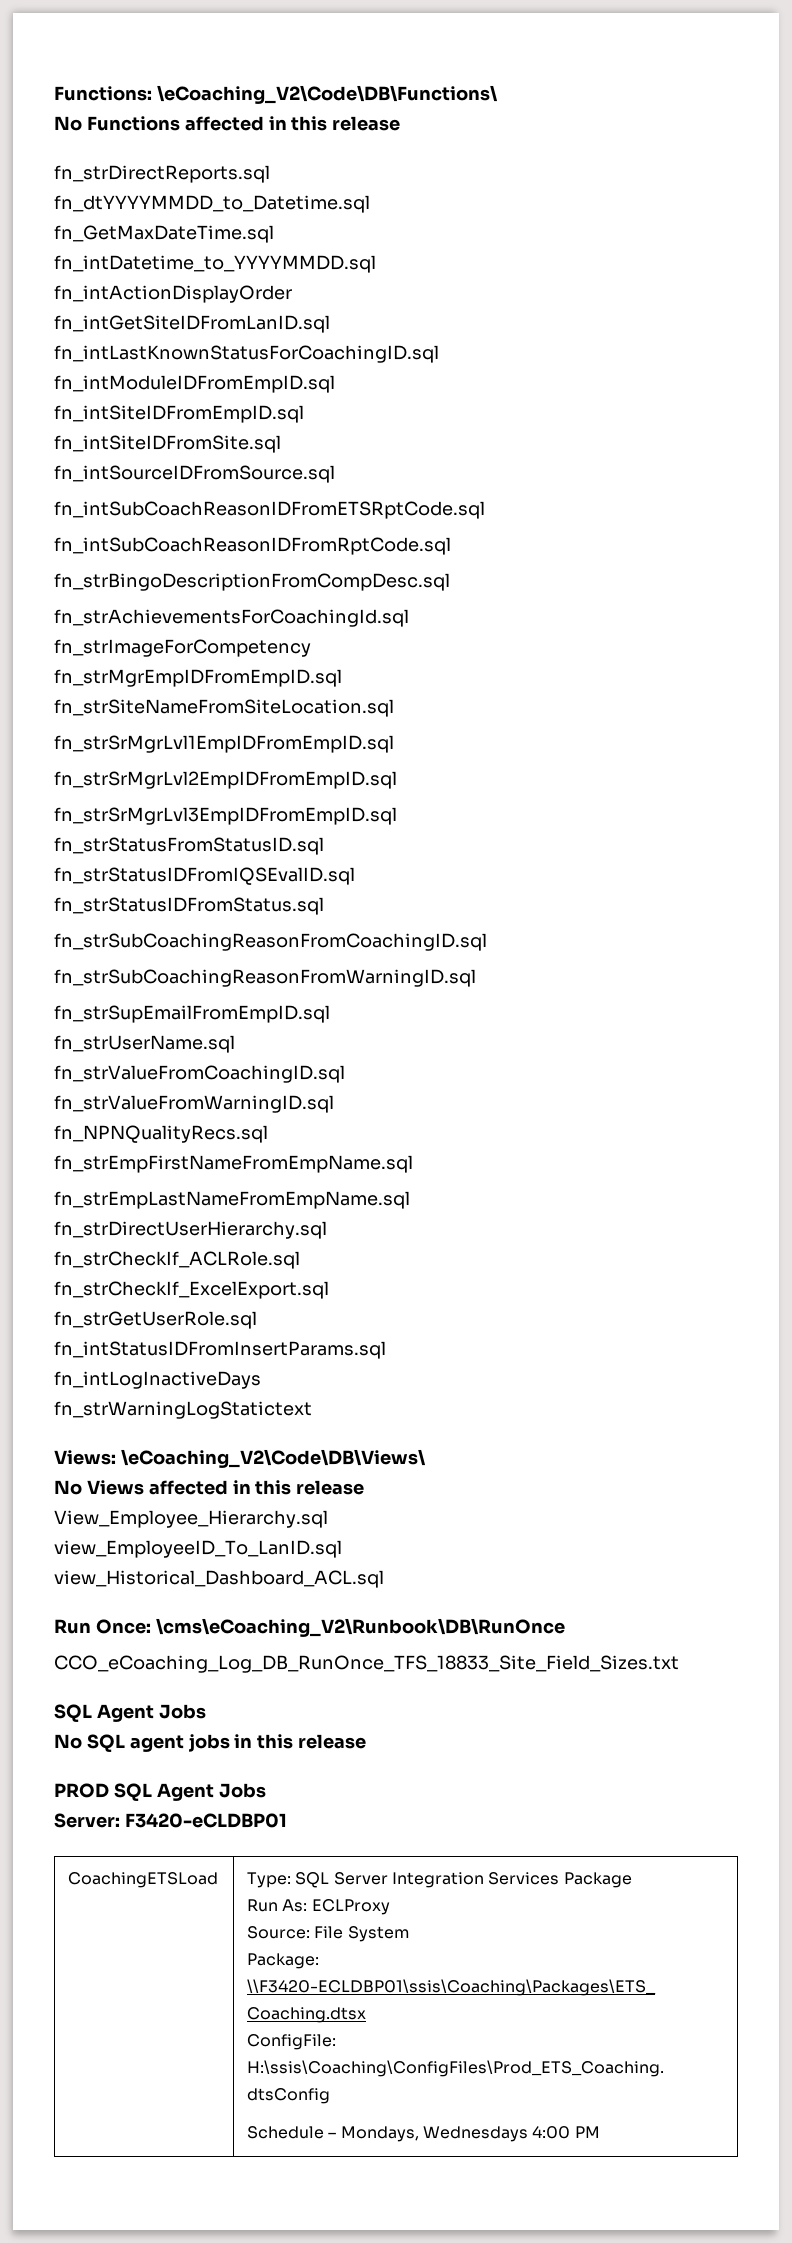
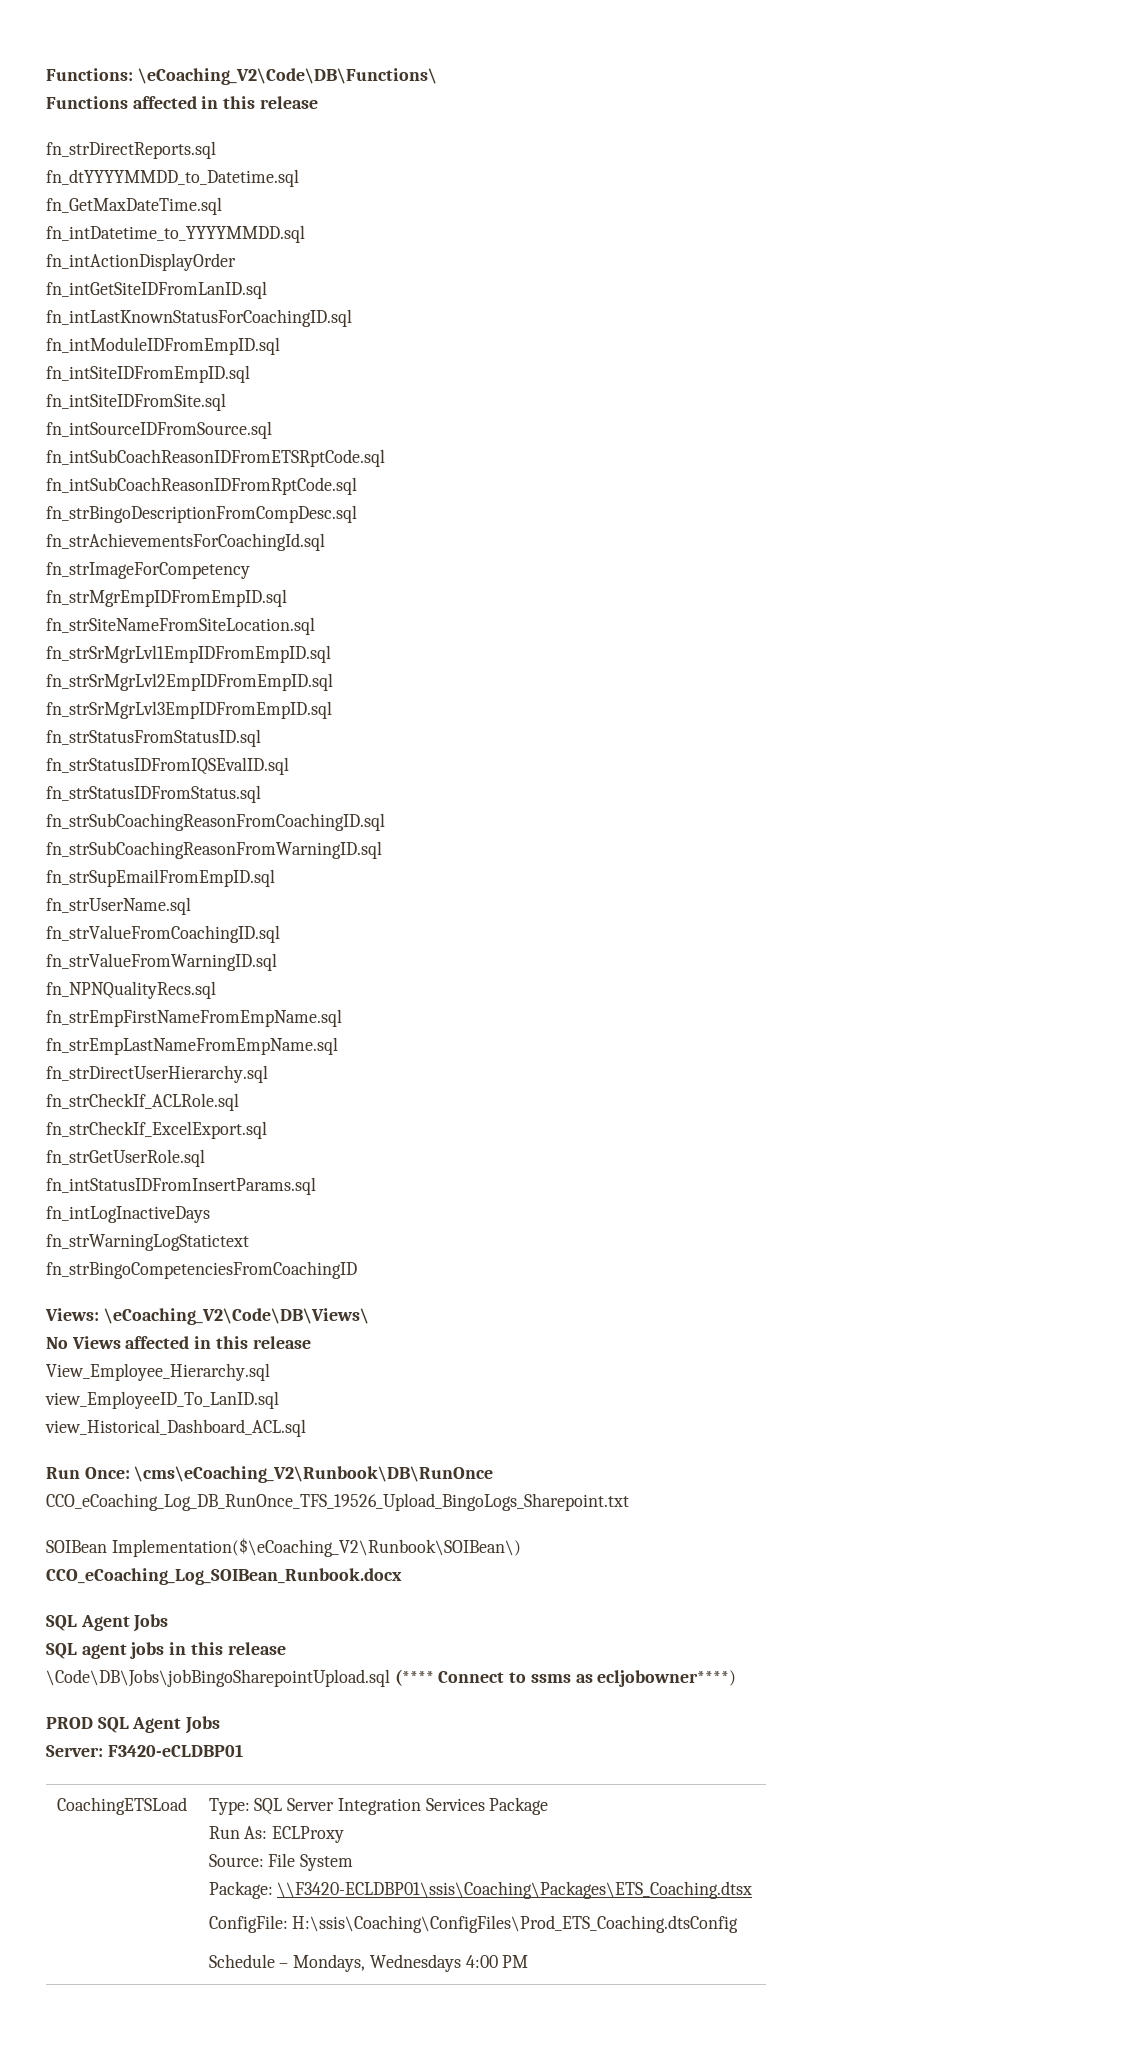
[54,116,82,131] No -> (437, 76) none
(312, 1410) none -> [46,1261,357,1279] // fn_strBingoCompetenciesFromCoachingID
[54,1655,679,1673] [54,1704,206,1722] [54,1734,82,1749] CCO_eCoaching_Log_DB_RunOnce_TFS_18833_Site_Field_Sizes.txt // SQL Agent Jobs // No -> [46,1493,629,1511] [46,1538,521,1557] [46,1568,402,1585] [46,1614,169,1632] CCO_eCoaching_Log_DB_RunOnce_TFS_19526_Upload_BingoLogs_Sharepoint.txt // SOIBean Implementation($\eCoaching_V2\Runbook\SOIBean\) // CCO_eCoaching_Log_SOIBean_Runbook.docx // SQL Agent Jobs //
(367, 1741) none -> [46,1669,737,1687] // \Code\DB\Jobs\jobBingoSharepointUpload.sql (**** Connect to ssms as ecljobowner****)

